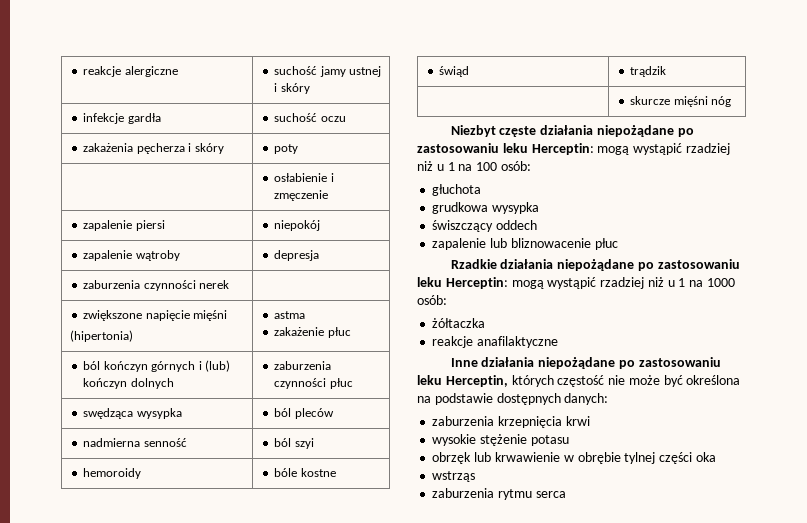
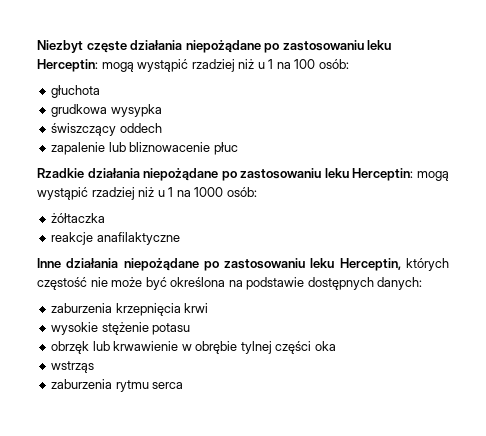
[83,66,178,77] [274,66,382,77] [274,83,310,94] [83,113,161,124] [274,113,346,122] [83,143,224,154] [274,144,299,154] [274,173,334,182] [274,190,329,201] [83,220,165,231] [274,220,321,231] [83,250,180,261] [274,250,320,261] [83,280,230,291] [83,310,228,321] [69,330,133,342] [274,311,306,319] [274,327,351,338] [83,360,230,372] [83,378,174,389] [274,361,332,370] [274,378,353,389] [83,408,182,419] [274,408,334,419] [83,438,187,447] [274,438,314,449] [83,468,142,479] [274,468,336,477] [439,66,470,77] [630,66,667,77] [630,96,732,107] reakcje alergiczne | suchość jamy ustnej i skóry // infekcje gardła | suchość oczu // zakażenia pęcherza i skóry | poty // | osłabienie i zmęczenie // zapalenie piersi | niepokój // zapalenie wątroby | depresja // zaburzenia czynności nerek | // zwiększone napięcie mięśni // (hipertonia) | astma // zakażenie płuc // ból kończyn górnych i (lub) kończyn dolnych | zaburzenia czynności płuc // swędząca wysypka | ból pleców // nadmierna senność | ból szyi // hemoroidy | bóle kostne // świąd | trądzik // | skurcze mięśni nóg // -> (37, 46) none

